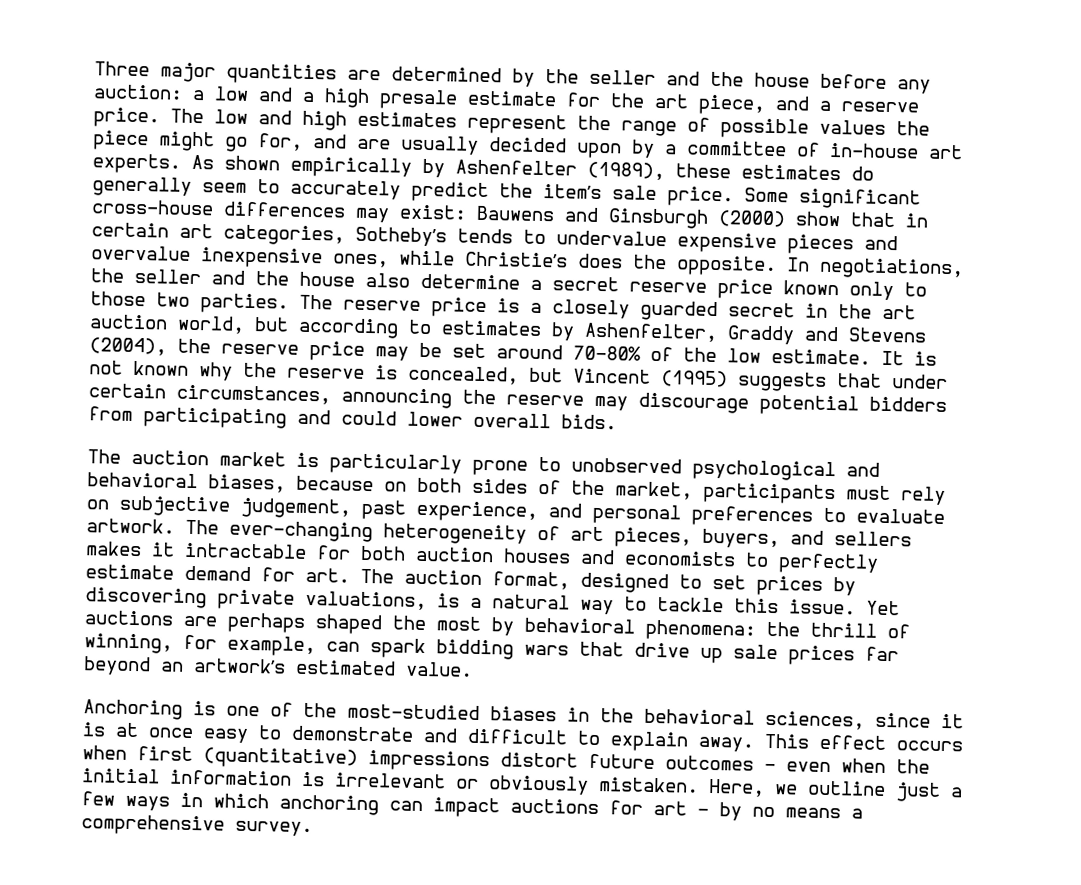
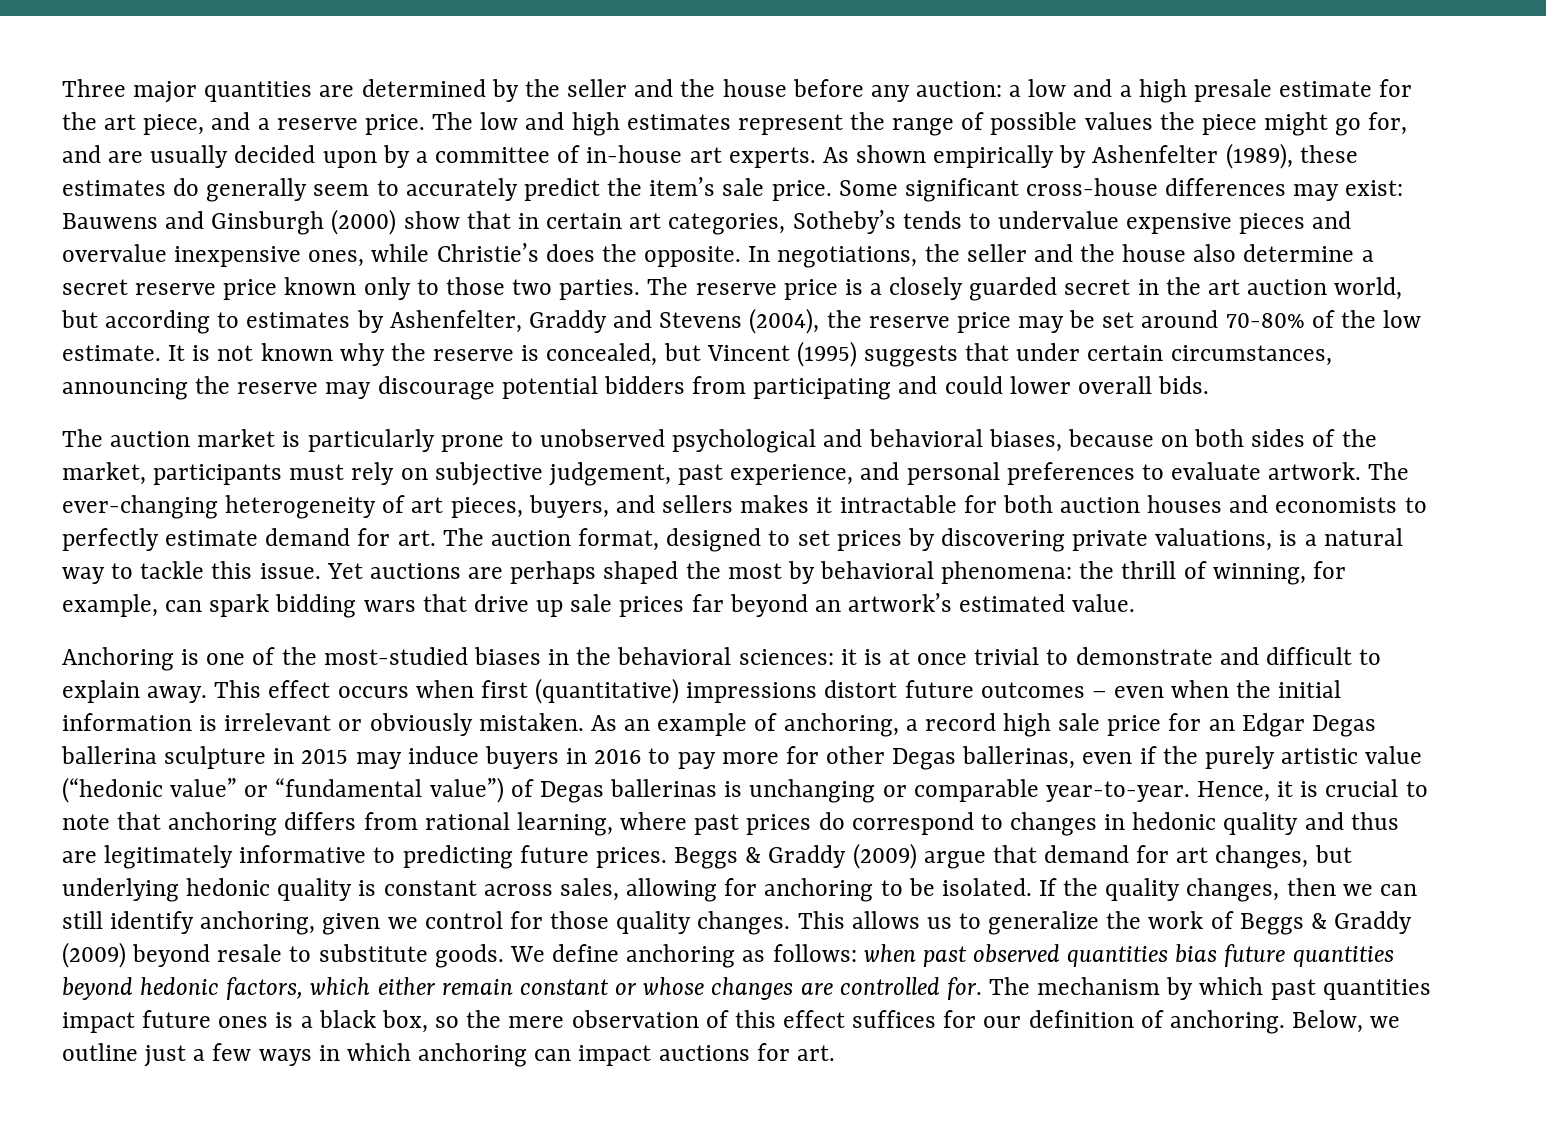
[765,710,931,730] sciences, since -> [738,649,834,665] sciences:
[203,728,249,743] easy -> [974,647,1040,665] trivial
[708,778,765,797] Here, -> [590,713,1376,737] [61,746,1423,770] [62,777,1428,803] [62,812,1399,836] [62,843,1352,869] [62,878,1417,902] [62,911,1413,935] [62,942,1394,968] [62,977,1431,1000] [62,1010,1364,1034] As an example of anchoring, a record high sale price for an Edgar Degas ballerina sculpture in 2015 may induce buyers in 2016 to pay more for other Degas ballerinas, even if the purely artistic value (“hedonic value” or “fundamental value”) of Degas ballerinas is unchanging or comparable year-to-year. Hence, it is crucial to note that anchoring differs from rational learning, where past prices do correspond to changes in hedonic quality and thus are legitimately informative to predicting future prices. Beggs & Graddy (2009) argue that demand for art changes, but underlying hedonic quality is constant across sales, allowing for anchoring to be isolated. If the quality changes, then we can still identify anchoring, given we control for those quality changes. This allows us to generalize the work of Beggs & Graddy (2009) beyond resale to substitute goods. We define anchoring as follows: when past observed quantities bias future quantities beyond hedonic factors, which either remain constant or whose changes are controlled for. The mechanism by which past quantities impact future ones is a black box, so the mere observation of this effect suffices for our definition of anchoring. Below,
[653,801,863,821] [81,814,313,837] art – by no means a comprehensive survey. -> [796,1045,835,1061] art.

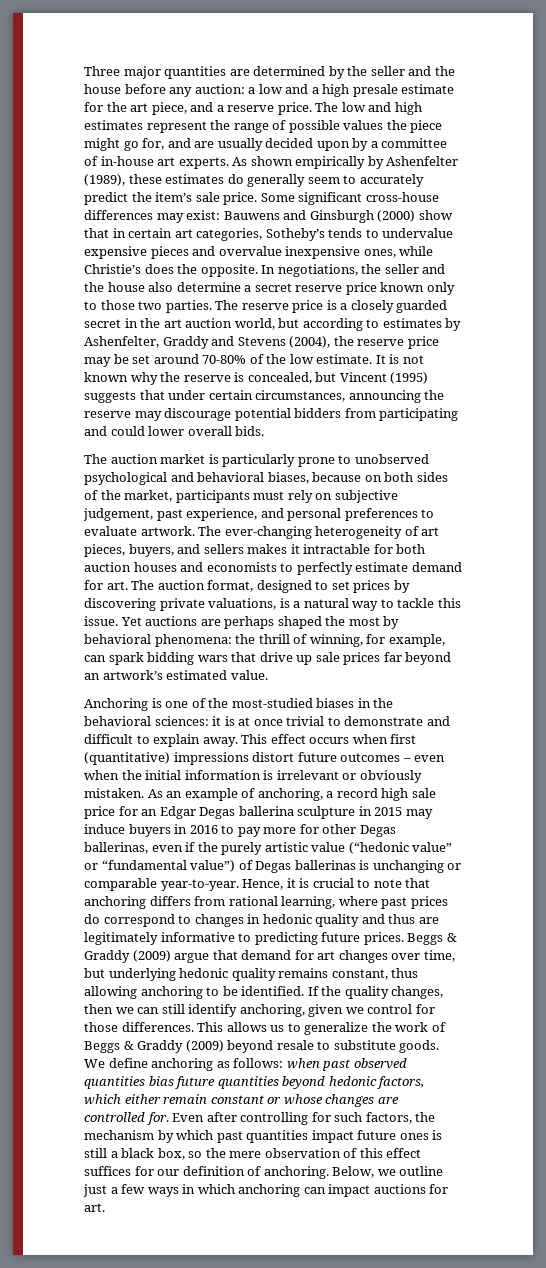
[1215,845,1309,869] changes, -> [338,950,455,963] changes over time,
[358,878,758,902] is constant across sales, allowing for -> [278,968,419,980] [84,986,137,999] remains constant, thus allowing
[941,878,1032,896] isolated. -> [241,986,305,996] identified.
[616,911,791,935] quality changes. -> [121,1022,194,1032] differences.
[989,977,1031,995] The -> [172,1112,436,1125] Even after controlling for such factors, the
(294, 1020) none -> [84,1148,107,1158] still

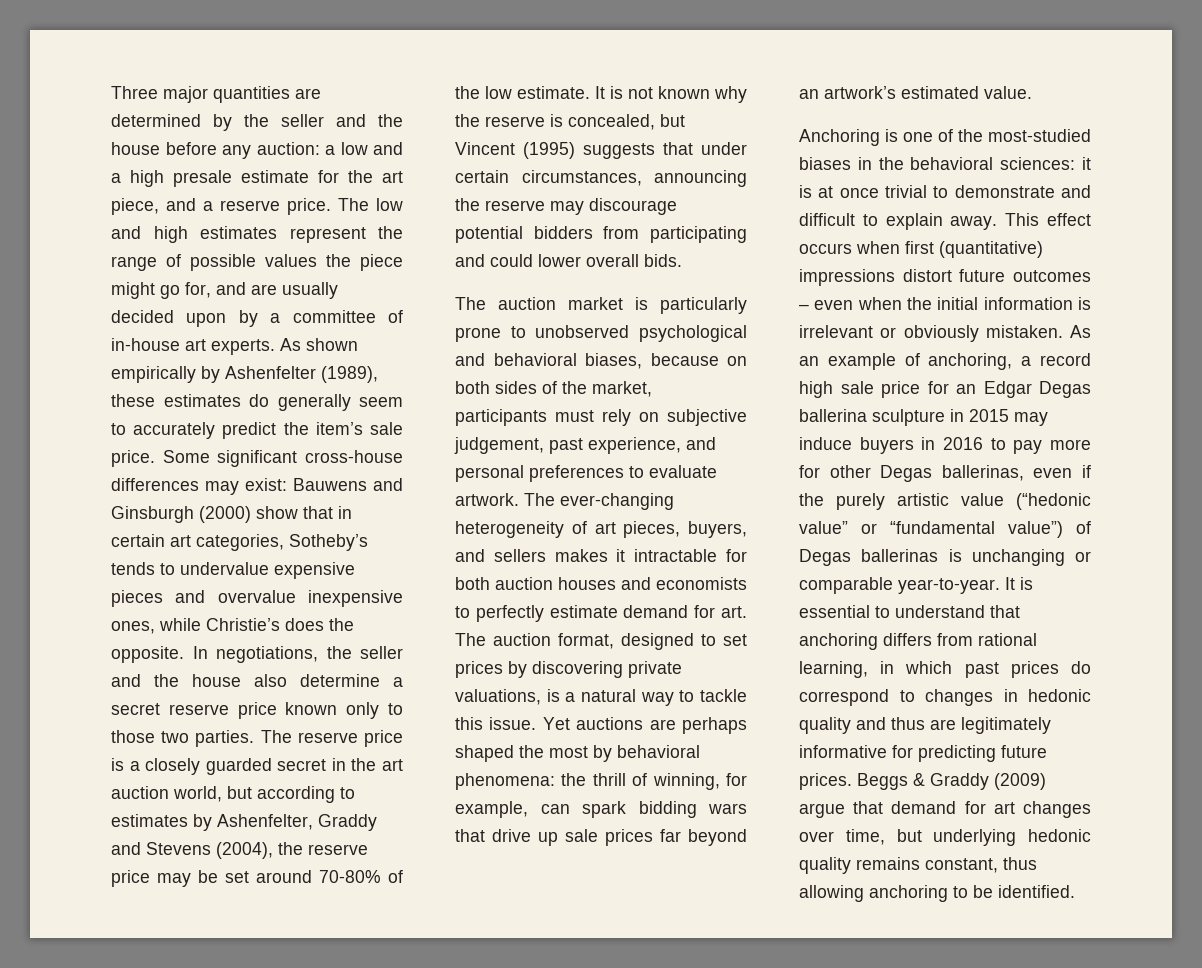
[242,878,402,890] Hence, it is crucial to note -> [1005,577,1033,590] [799,605,985,618] It is essential to understand
[338,896,378,906] where -> [880,661,953,674] in which
[238,933,252,942] to -> [892,745,913,758] for
[307,986,444,999] [84,1004,435,1017] [84,1022,446,1035] [84,1040,440,1053] [84,1058,407,1071] [84,1076,425,1089] [84,1094,399,1107] [84,1112,436,1125] [84,1130,443,1143] [84,1148,422,1160] [84,1166,444,1179] [83,1184,449,1197] [84,1203,105,1212] If the quality changes, then we can still identify anchoring, given we control for those differences. This allows us to generalize the work of Beggs & Graddy (2009) beyond resale to substitute goods. We define anchoring as follows: when past observed quantities bias future quantities beyond hedonic factors, which either remain constant or whose changes are controlled for. Even after controlling for such factors, the mechanism by which past quantities impact future ones is still a black box, so the mere observation of this effect suffices for our definition of anchoring. Below, we outline just a few ways in which anchoring can impact auctions for art. -> (1075, 891) none

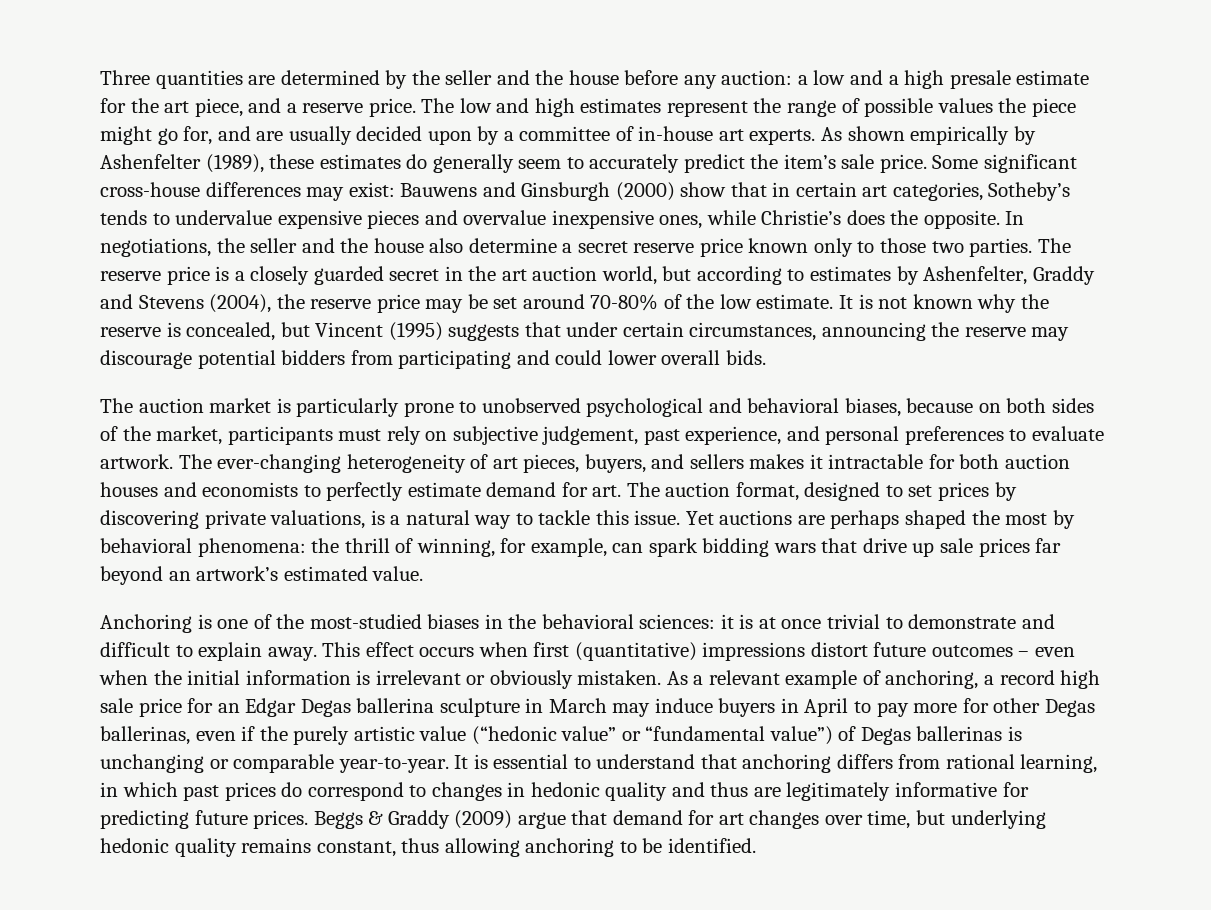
[163,86,208,103] major -> (150, 77) none
[799,356,819,366] an -> [693,670,780,685] a relevant
[969,409,1009,422] 2015 -> [548,698,607,713] March
[943,437,983,450] 2016 -> [804,698,849,717] April

